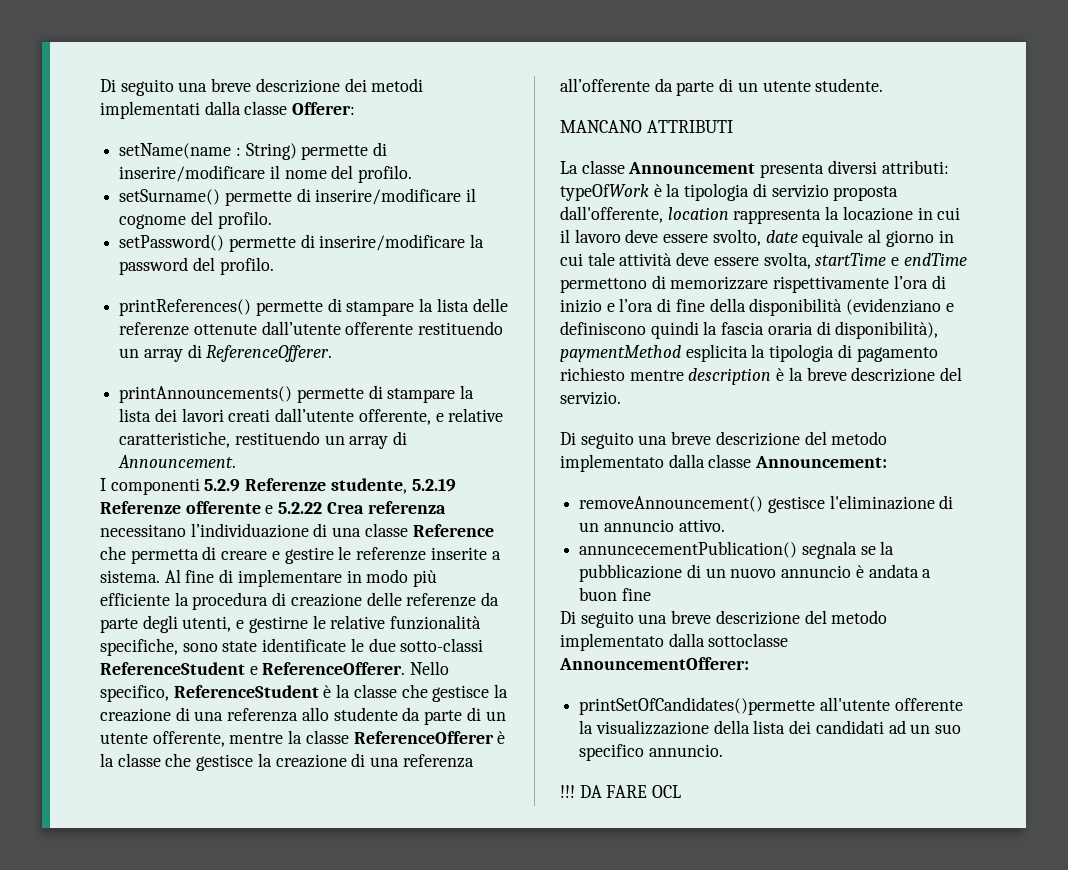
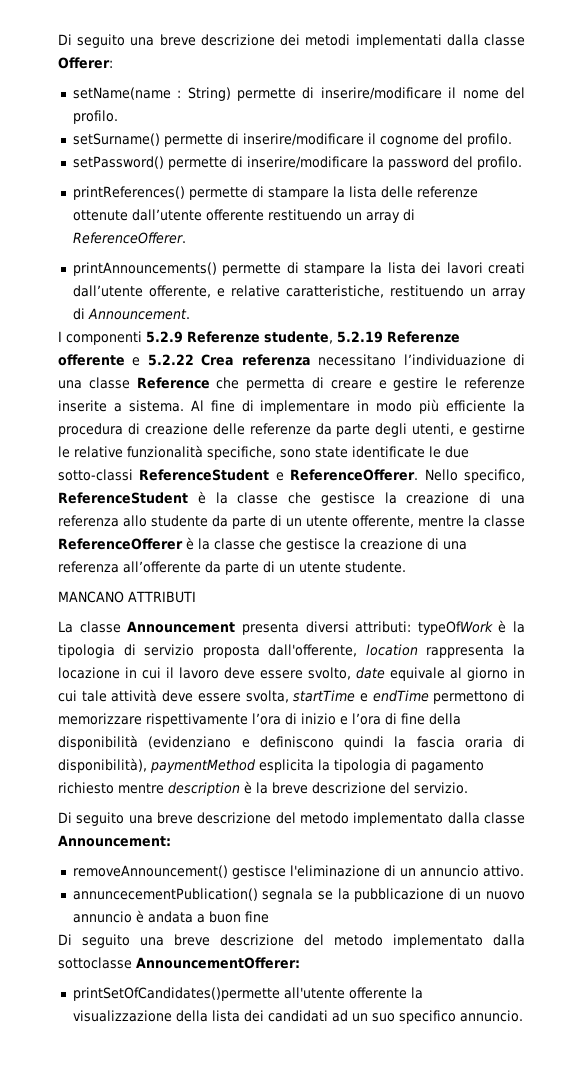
[560,785,682,798] // !!! DA FARE OCL -> (523, 1016) none

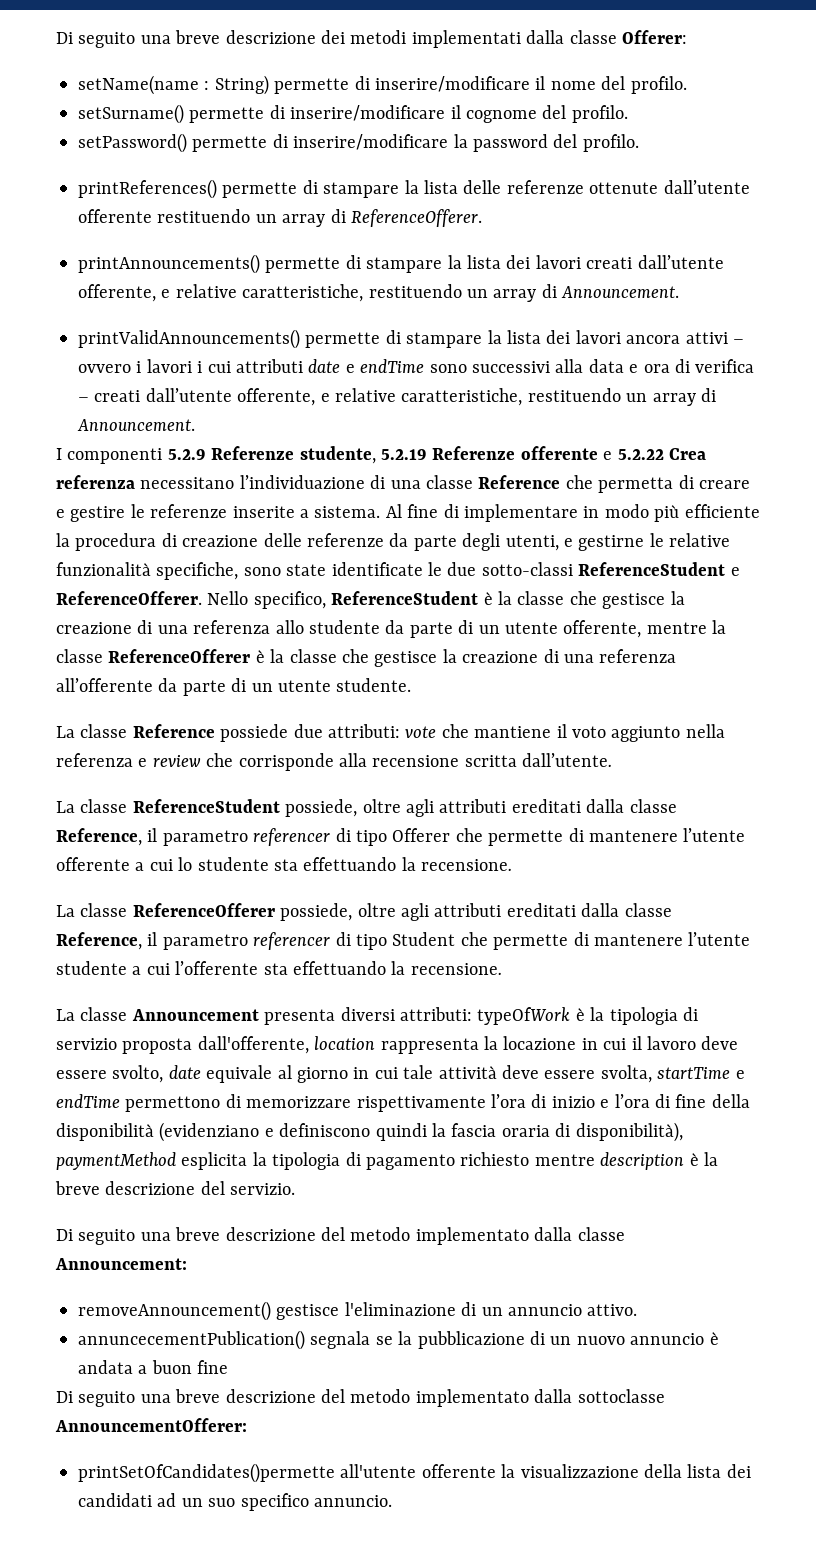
(190, 314) none -> [78,329,744,349] [78,359,755,373] [78,388,716,406] [77,419,195,431] // printValidAnnouncements() permette di stampare la lista dei lavori ancora attivi – ovvero i lavori i cui attributi date e endTime sono successivi alla data e ora di verifica – creati dall’utente offerente, e relative caratteristiche, restituendo un array di Announcement.
[58,591,196,603] MANCANO ATTRIBUTI -> [56,724,725,742] [56,753,613,771] [56,799,677,817] [56,828,746,846] [56,857,513,871] [56,903,672,921] [56,932,751,950] [56,961,502,975] La classe Reference possiede due attributi: vote che mantiene il voto aggiunto nella referenza e review che corrisponde alla recensione scritta dall’utente. // La classe ReferenceStudent possiede, oltre agli attributi ereditati dalla classe Reference, il parametro referencer di tipo Offerer che permette di mantenere l’utente offerente a cui lo studente sta effettuando la recensione. // La classe ReferenceOfferer possiede, oltre agli attributi ereditati dalla classe Reference, il parametro referencer di tipo Student che permette di mantenere l’utente studente a cui l’offerente sta effettuando la recensione.

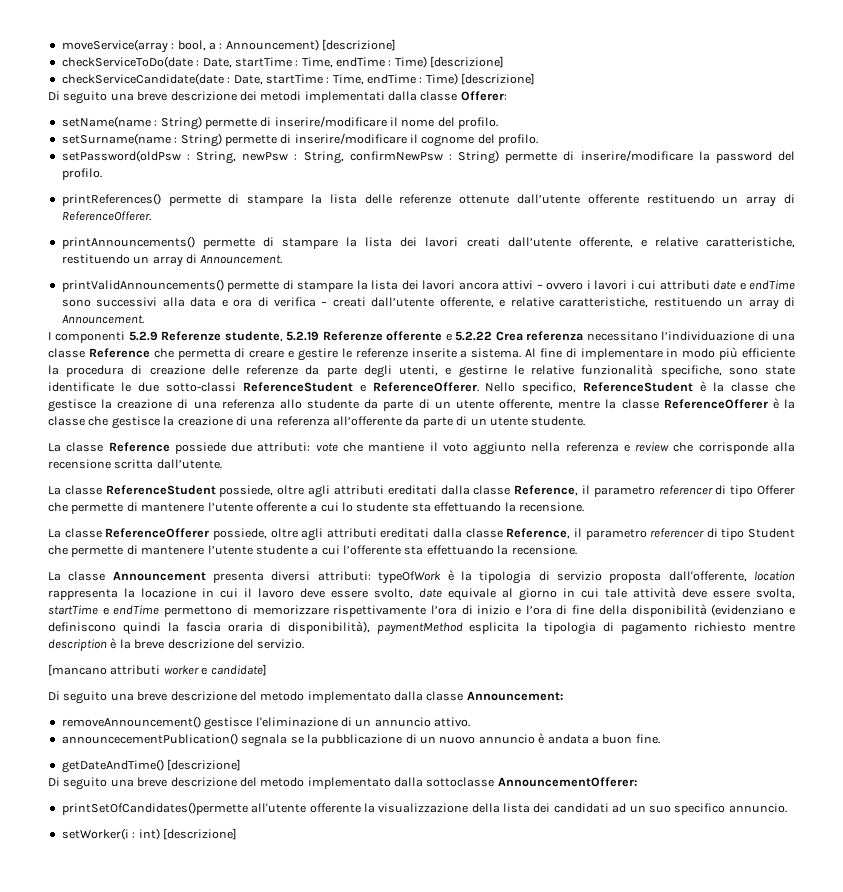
(56, 38) none -> [61,39,396,53] [61,56,505,68] [61,73,536,85] moveService(array : bool, a : Announcement) [descrizione] // checkServiceToDo(date : Date, startTime : Time, endTime : Time) [descrizione] // checkServiceCandidate(date : Date, startTime : Time, endTime : Time) [descrizione] //
[78,104,184,124] setSurname() -> [61,133,222,147] setSurname(name : String)
[78,133,187,153] setPassword() -> [61,150,500,164] setPassword(oldPsw : String, newPsw : String, confirmNewPsw : String)
(296, 1189) none -> [48,664,267,676] // [mancano attributi worker e candidate]
[78,1330,305,1350] annuncecementPublication() -> [61,733,238,745] announcecementPublication()
[197,1360,229,1374] fine -> [635,734,660,744] [61,759,242,773] fine. // getDateAndTime() [descrizione]
(392, 1501) none -> [61,828,237,840] // setWorker(i : int) [descrizione]

